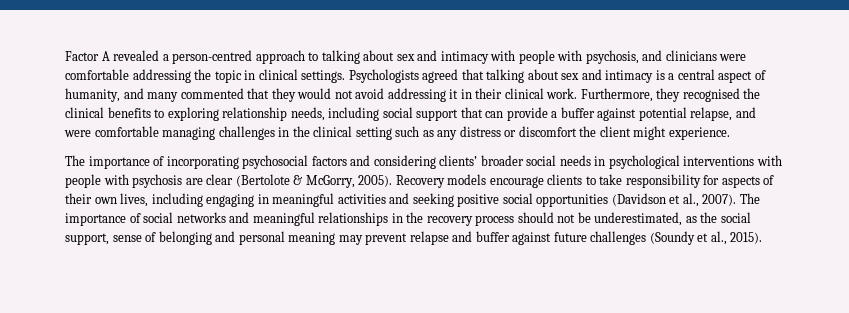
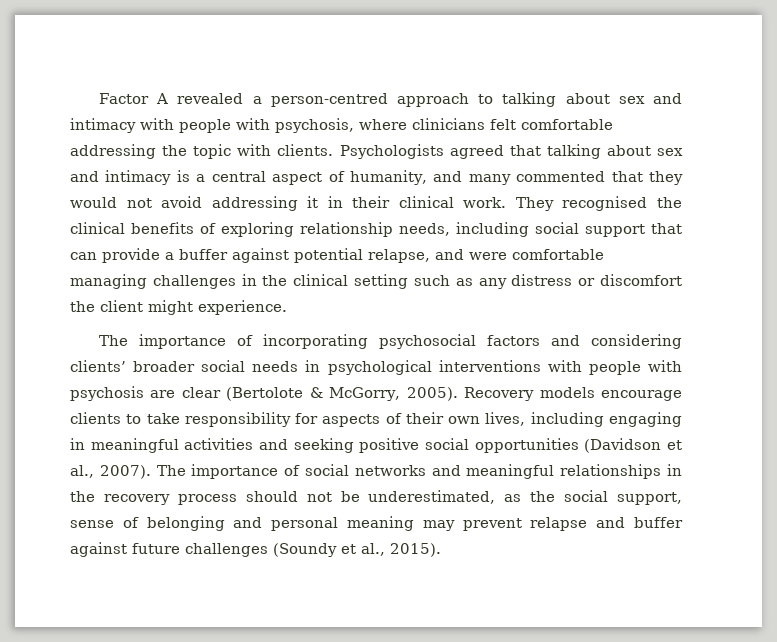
[642,50,747,61] and clinicians were -> [359,118,516,130] where clinicians felt
[244,69,346,83] in clinical settings. -> [237,144,334,156] with clients.
[580,88,681,102] Furthermore, they -> [515,197,554,211] They
[154,109,165,118] to -> [200,223,216,234] of

